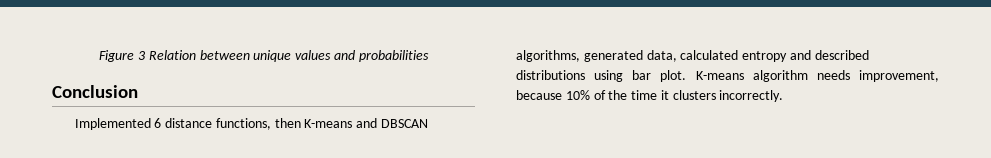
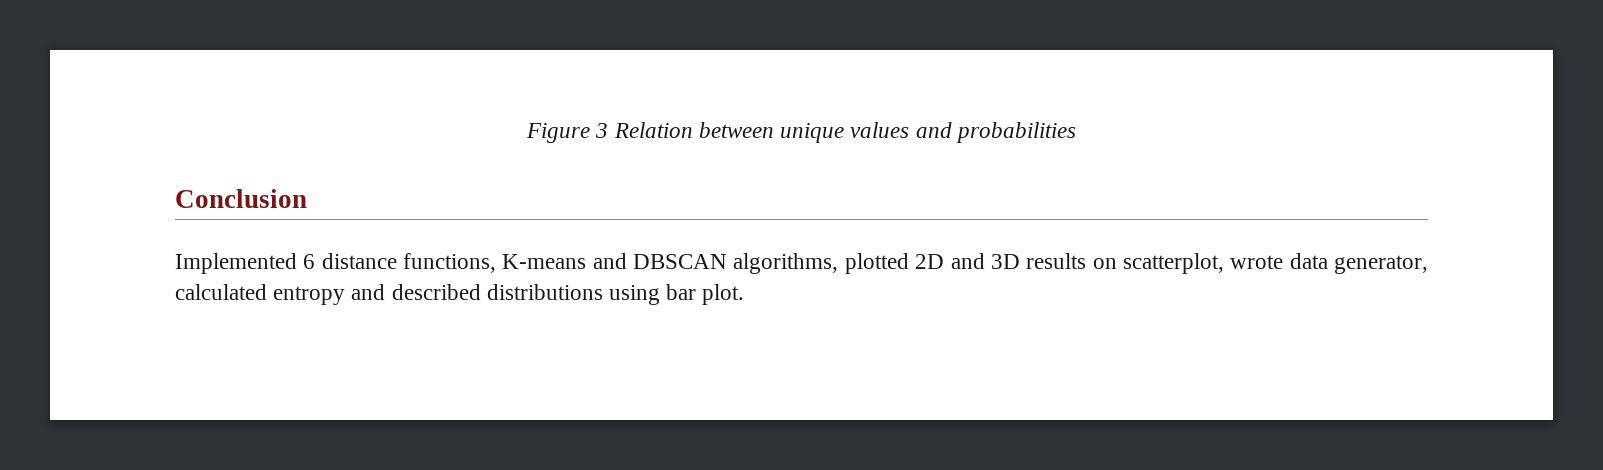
[274,118,301,128] then -> (497, 263) none
[583,50,677,62] generated data, -> [844,253,1428,274] plotted 2D and 3D results on scatterplot, wrote data generator,
[695,70,939,82] [516,90,784,102] K-means algorithm needs improvement, because 10% of the time it clusters incorrectly. -> (745, 294) none

